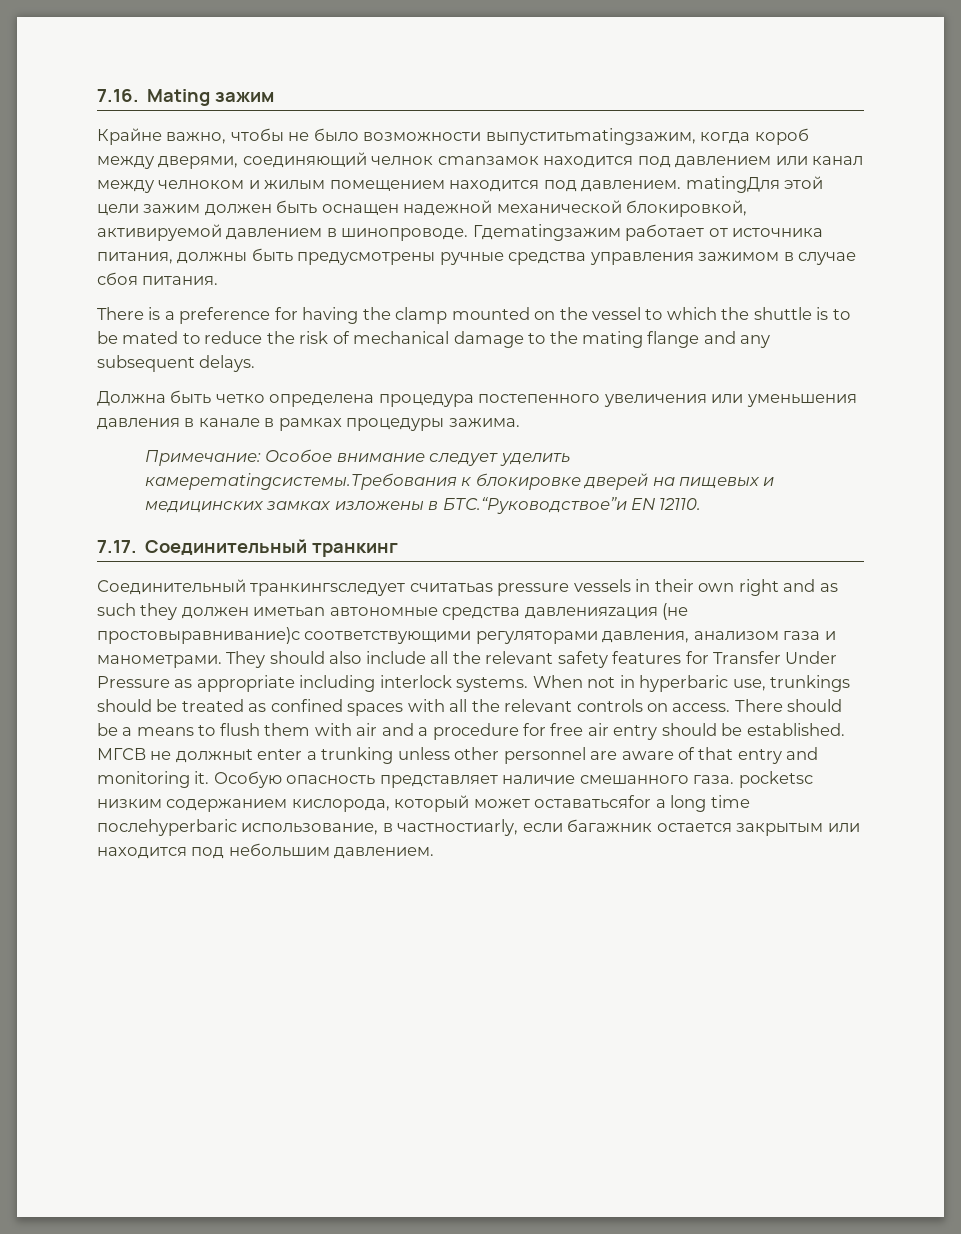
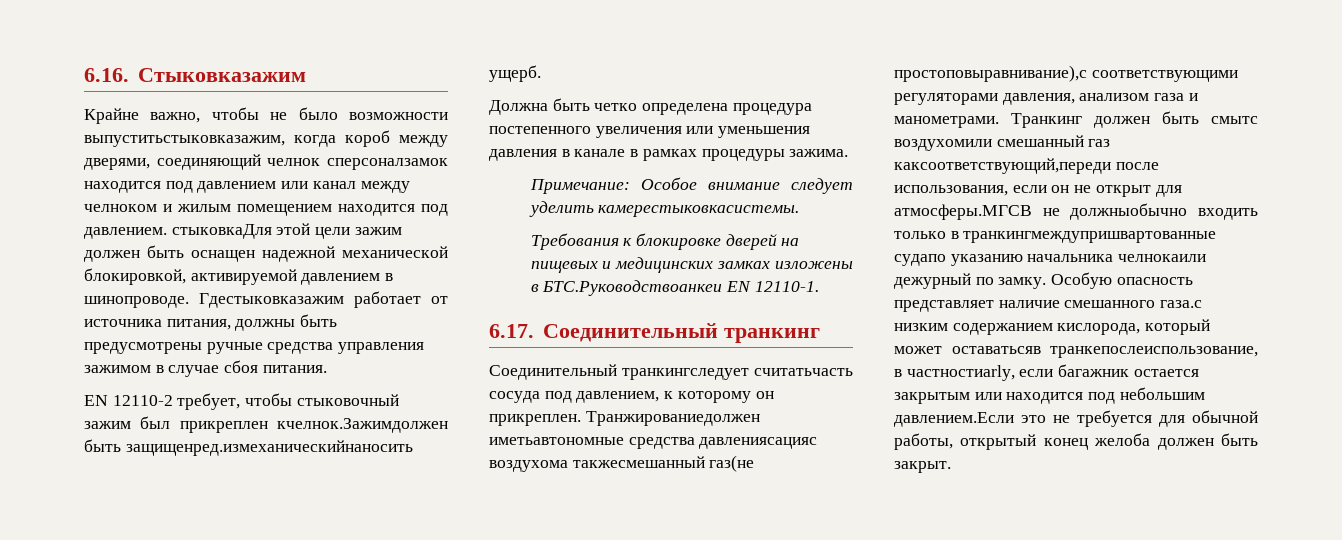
[97,89,275,106] 7.16. Mating зажим -> [84,68,306,82] 6.16. Стыковказажим
[485,128,696,145] выпуститьmatingзажим, -> [84,135,285,147] выпуститьстыковказажим,
[437,156,539,165] сmanзамок -> [327,158,448,170] сперсоналзамок
[685,176,780,193] matingДля -> [171,224,272,239] стыковкаДля
[472,224,621,241] Гдеmatingзажим -> [199,293,344,308] Гдестыковказажим
[97,307,850,324] [97,331,771,348] [97,355,256,372] There is a preference for having the clamp mounted on the vessel to which the shuttle is to be mated to reduce the risk of mechanical damage to the mating flange and any subsequent delays. -> [84,393,399,410] [84,416,448,433] [84,439,413,456] [489,65,541,82] EN 12110-2 требует, чтобы стыковочный зажим был прикреплен кчелнок.Зажимдолжен быть защищенред.измеханическийнаносить ущерб.
[144,473,457,490] камереmatingсистемы.Требования -> [598,205,800,217] [530,233,619,250] камерестыковкасистемы. // Требования
[442,497,702,514] [97,540,137,553] БТС.“Руководствое”и EN 12110. // 7.17. -> [542,280,819,296] [489,324,534,338] БТС.Руководствоанкеи EN 12110-1. // 6.17.
[250,579,838,596] [97,603,689,620] [97,627,300,644] транкингsследует считатьas pressure vessels in their own right and as such they должен иметьan автономные средства давленияzация (не простовыравнивание)с -> [622,368,853,380] [489,391,774,403] [489,411,760,426] [489,437,818,449] [489,455,755,472] [894,65,1087,82] транкингследует считатьчасть сосуда под давлением, к которому он прикреплен. Транжированиедолжен иметьавтономные средства давлениясацияс воздухома такжесмешанный газ(не простоповыравнивание),с
[226,651,838,668] [97,675,851,692] [97,699,843,716] [97,723,845,740] [97,747,819,764] [97,771,210,788] They should also include all the relevant safety features for Transfer Under Pressure as appropriate including interlock systems. When not in hyperbaric use, trunkings should be treated as confined spaces with all the relevant controls on access. Тhere should be a means to flush them with air and a procedure for free air entry should be established. МГСВ не должныt enter a trunking unless other personnel are aware of that entry and monitoring it. -> [1011,111,1258,128] [894,135,1111,151] [894,158,1159,174] [894,185,1182,197] [894,203,1258,220] [894,231,1217,243] [894,254,1207,266] [894,273,1047,289] Транкинг должен быть смытс воздухомили смешанный газ каксоответствующий,переди после использования, если он не открыт для атмосферы.МГСВ не должныобычно входить только в транкингмеждупришвартованные судапо указанию начальника челнокаили дежурный по замку.
[693,771,813,788] газа. pocketsс -> [1160,300,1203,308] газа.с
[534,795,750,812] [97,819,379,836] оставатьсяfor a long time послеhyperbaric использование, -> [951,346,1258,358] оставатьсяв транкепослеиспользование,
[334,847,435,859] давлением. -> [894,410,1258,427] [894,433,1258,450] [894,461,951,473] давлением.Если это не требуется для обычной работы, открытый конец желоба должен быть закрыт.

